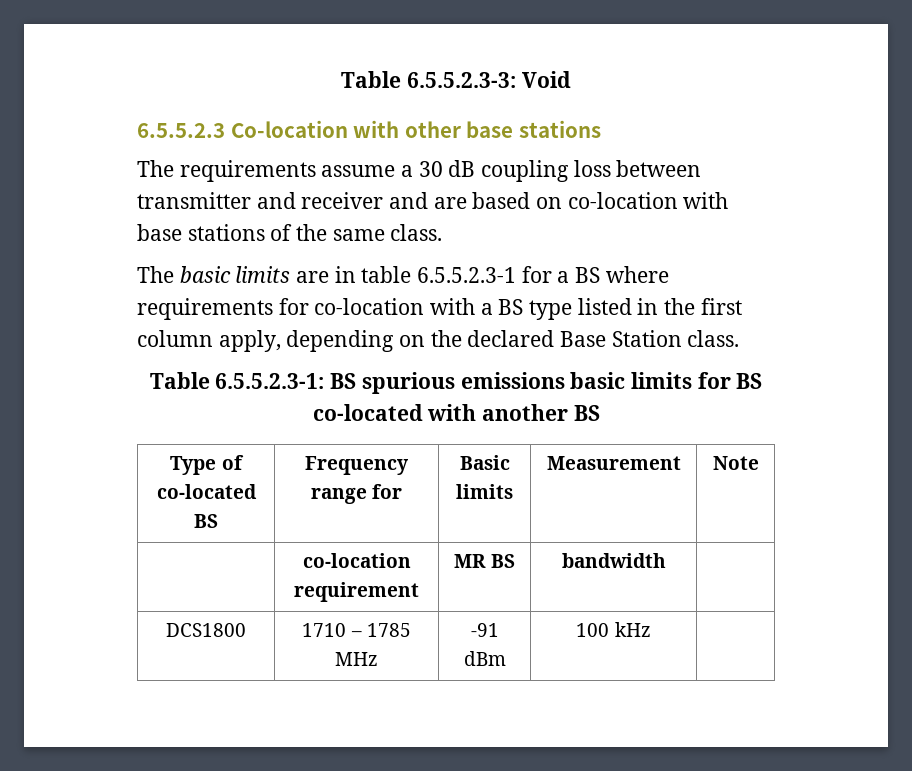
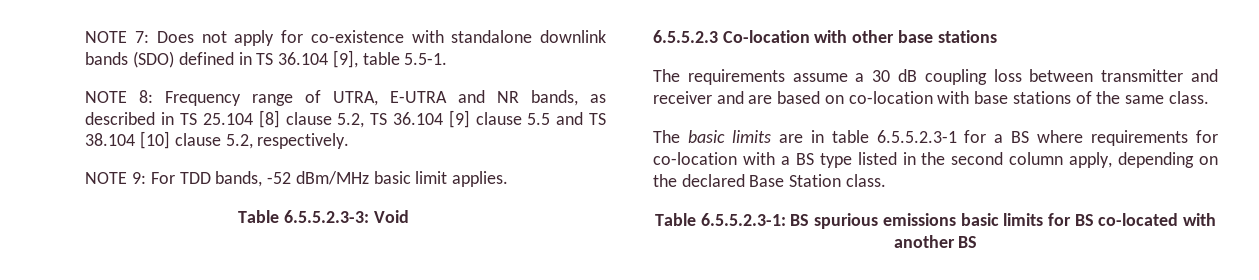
(341, 79) none -> [85,30,606,46] [85,50,448,68] [85,90,606,106] [85,110,607,128] [85,131,350,149] [85,171,508,187] NOTE 7: Does not apply for co-existence with standalone downlink bands (SDO) defined in TS 36.104 [9], table 5.5-1. // NOTE 8: Frequency range of UTRA, E-UTRA and NR bands, as described in TS 25.104 [8] clause 5.2, TS 36.104 [9] clause 5.5 and TS 38.104 [10] clause 5.2, respectively. // NOTE 9: For TDD bands, -52 dBm/MHz basic limit applies. //
[700,298,742,315] first -> [951,152,1004,165] second
[170,455,244,475] [156,484,257,499] [194,514,218,528] [305,456,408,475] [310,484,403,504] [459,455,510,470] [456,484,513,499] [546,456,681,470] [712,456,759,470] [302,553,411,568] [294,582,419,602] [454,554,515,568] [561,553,666,568] [166,623,246,637] [302,623,411,637] [335,652,378,666] [470,623,499,637] [463,651,506,666] [576,622,651,637] // Type of co-located BS | Frequency range for | Basic limits | Measurement | Note // | co-location requirement | MR BS | bandwidth | // DCS1800 | 1710 – 1785 MHz | -91 dBm | 100 kHz | -> (978, 242) none

